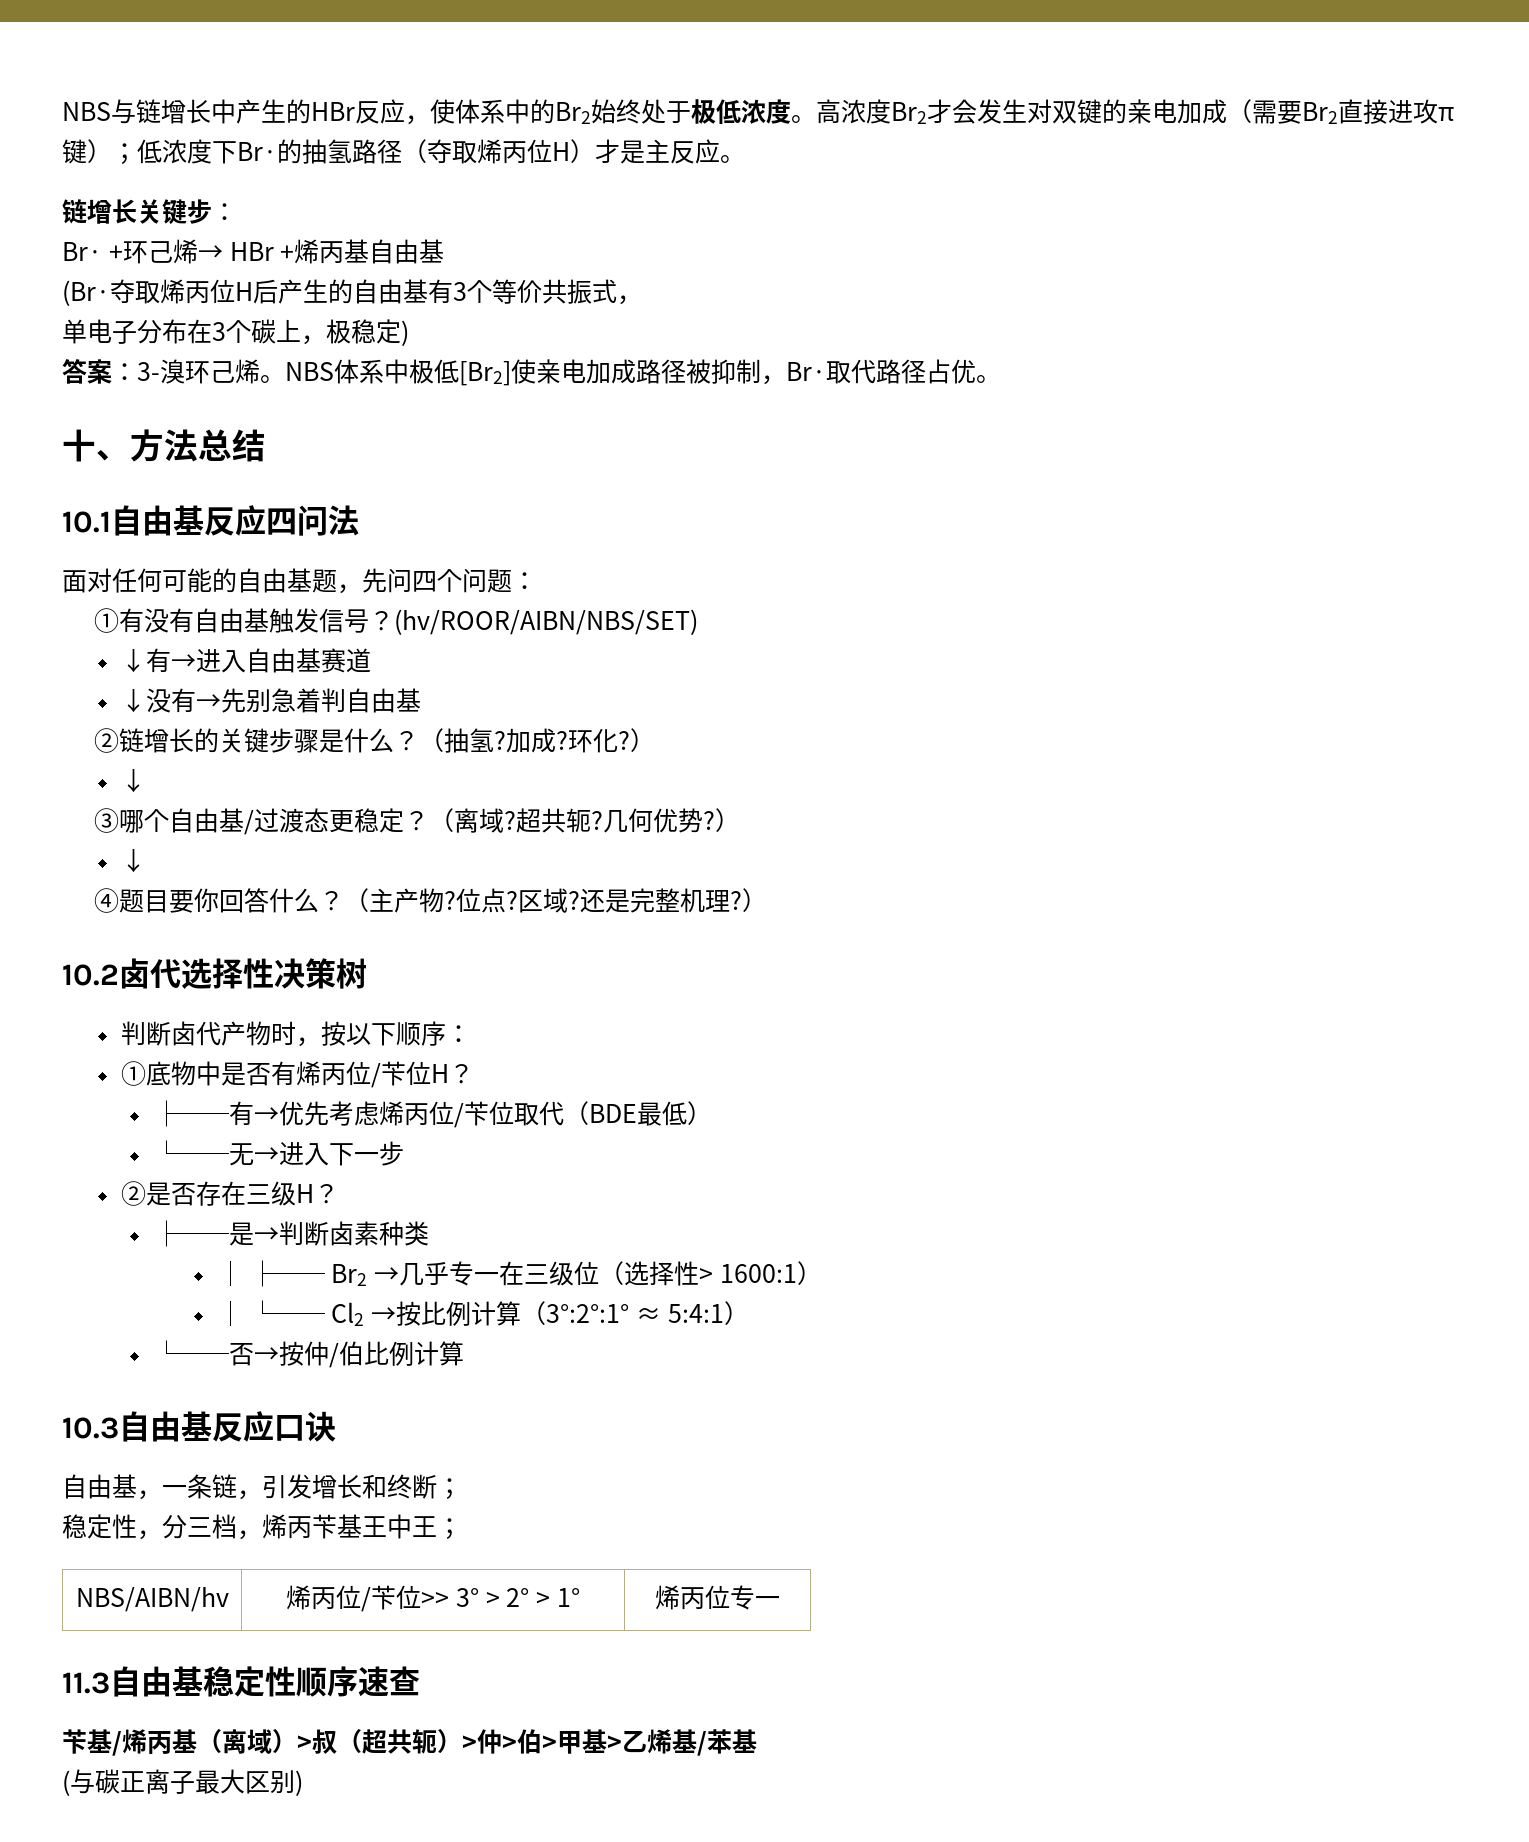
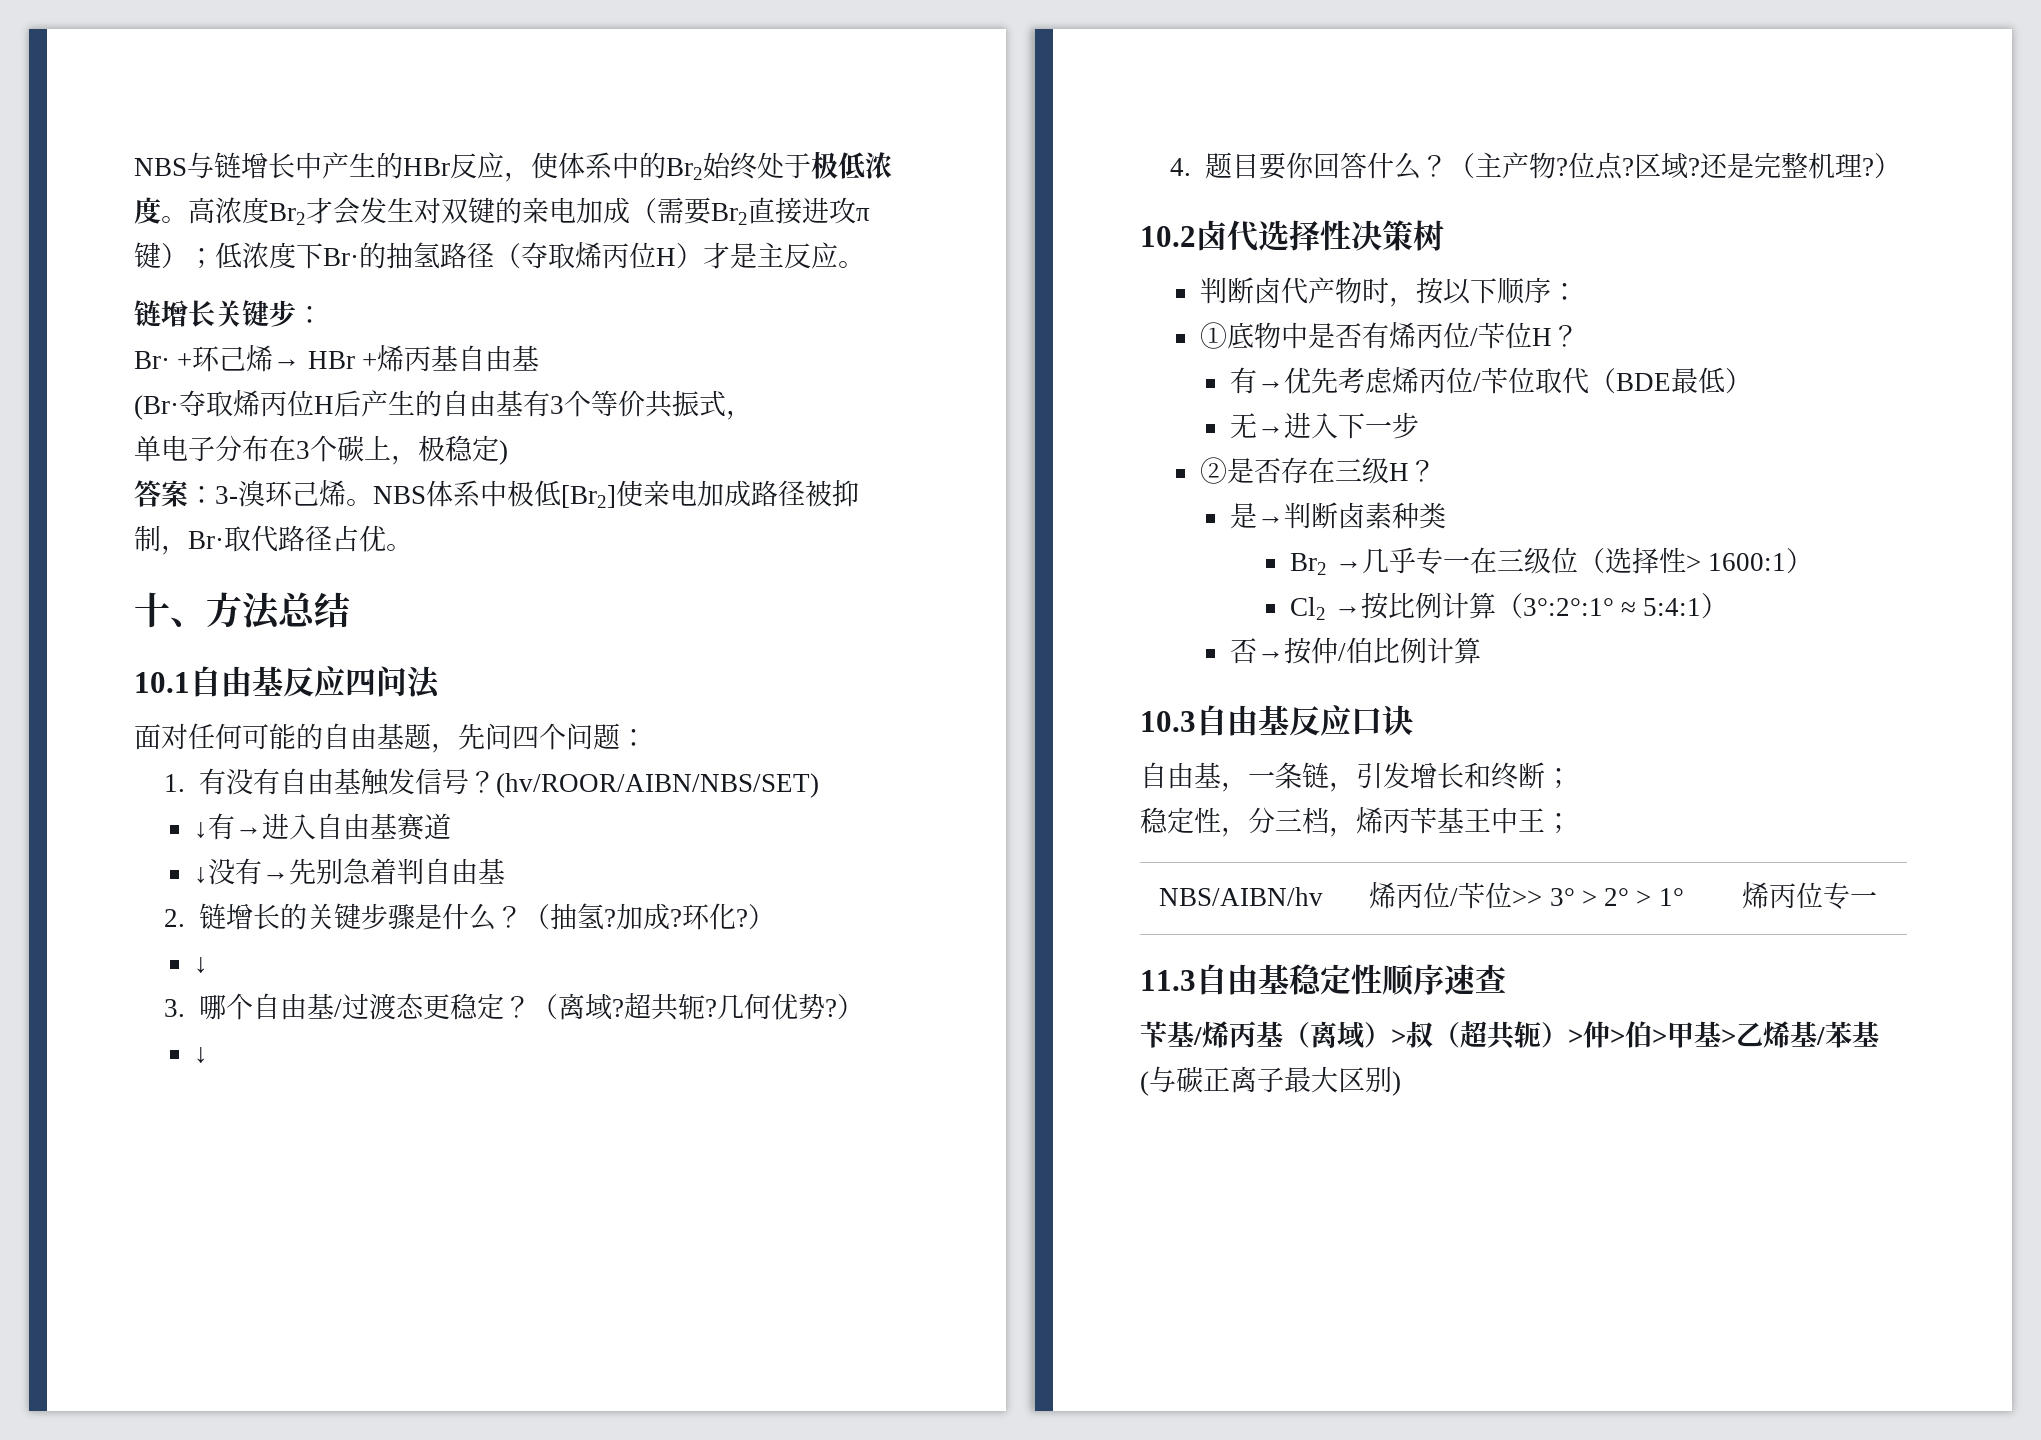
[94,608,120,633] ① -> [164,774,186,792] 1.
[94,728,120,753] ② -> [164,909,186,927] 2.
[94,808,120,833] ③ -> [164,999,186,1017] 3.
[94,888,120,913] ④ -> [1170,158,1192,176] 4.
[153,1100,229,1127] ├── -> (1579, 336) none
[153,1140,229,1163] └── -> (1752, 381) none
[153,1220,229,1247] ├── -> (1436, 471) none
[217,1260,325,1287] │ ├── -> (1446, 515) none
[217,1300,325,1326] │ └── -> (1814, 561) none
[153,1340,229,1363] └── -> (1729, 606) none

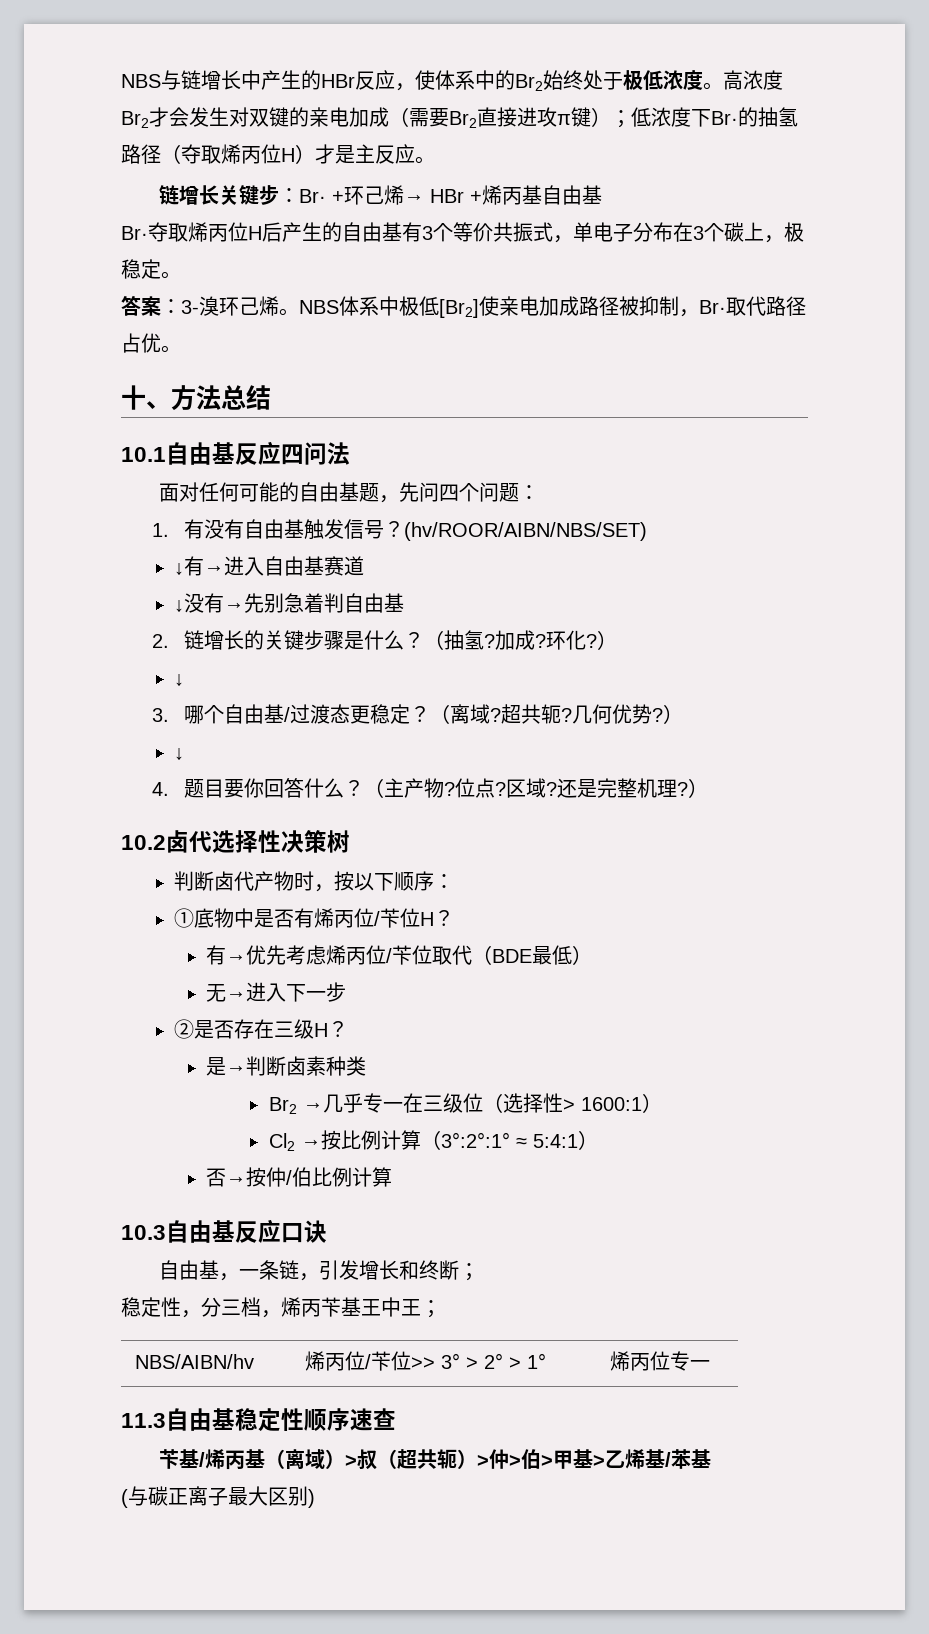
(323, 315) // -> (299, 195) none
[134,395,179,420] (Br· -> [121,226,148,240] Br·
(753, 415) // -> (573, 239) none
[499,440,508,465] ) -> [161,271,181,279] 。

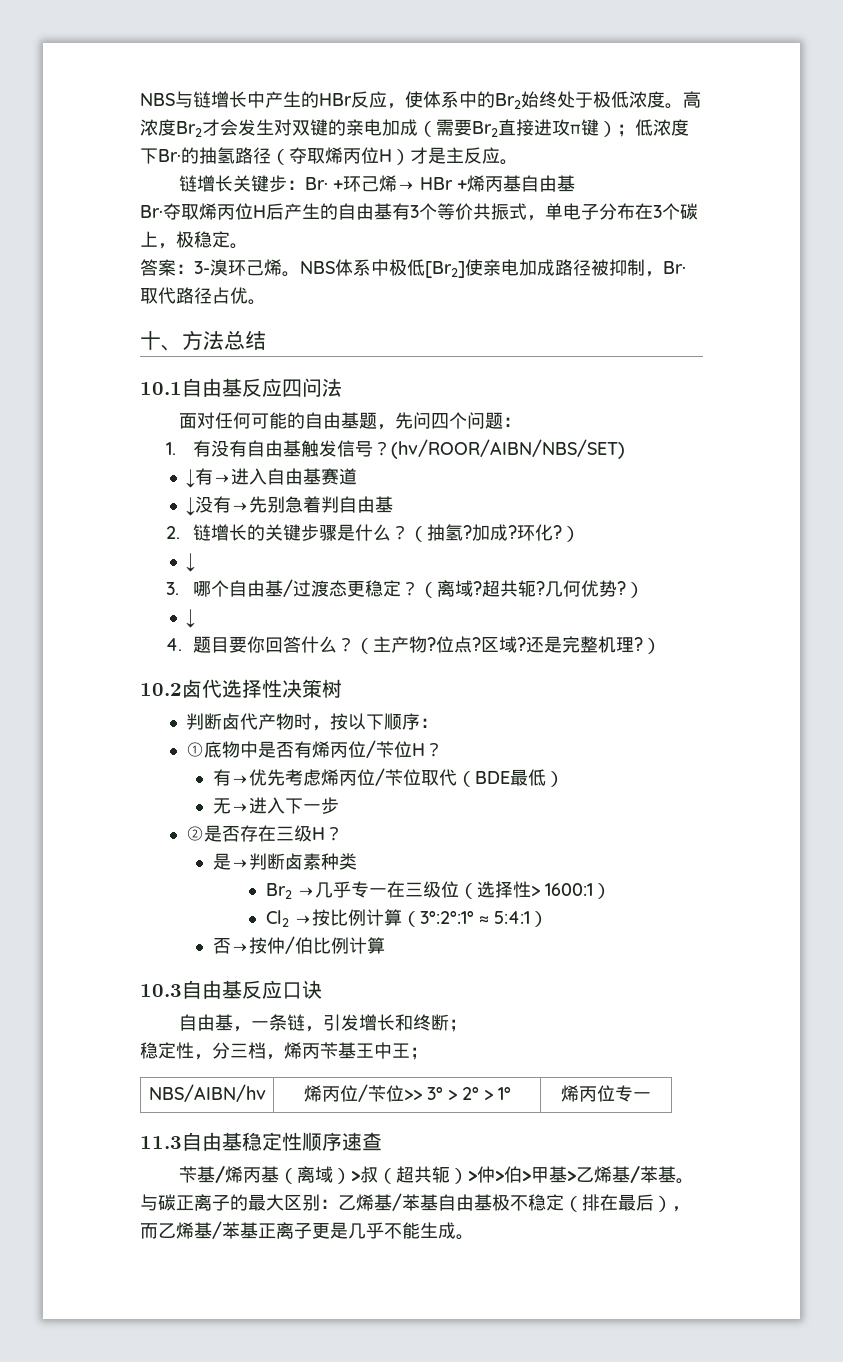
[121,1489,128,1508] // ( -> [676,1178,695,1184] 。
(228, 1496) none -> [230,1194,248,1211] 的
[308,1489,315,1508] ) -> [320,1193,690,1212] [140,1221,474,1240] ：乙烯基/苯基自由基极不稳定（排在最后），而乙烯基/苯基正离子更是几乎不能生成。

